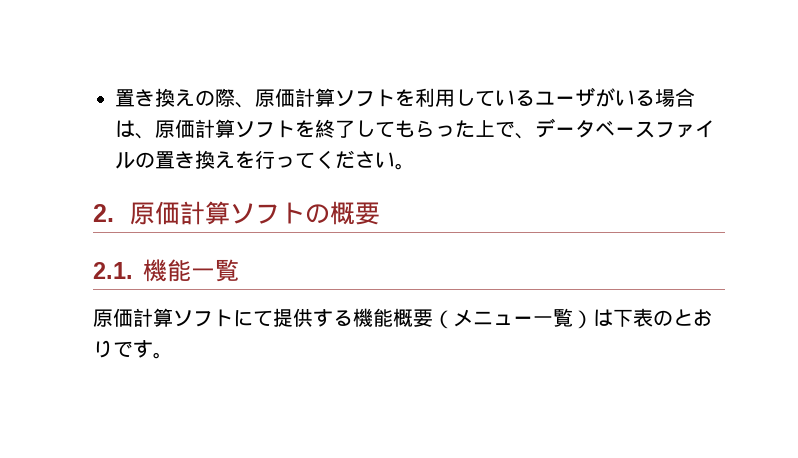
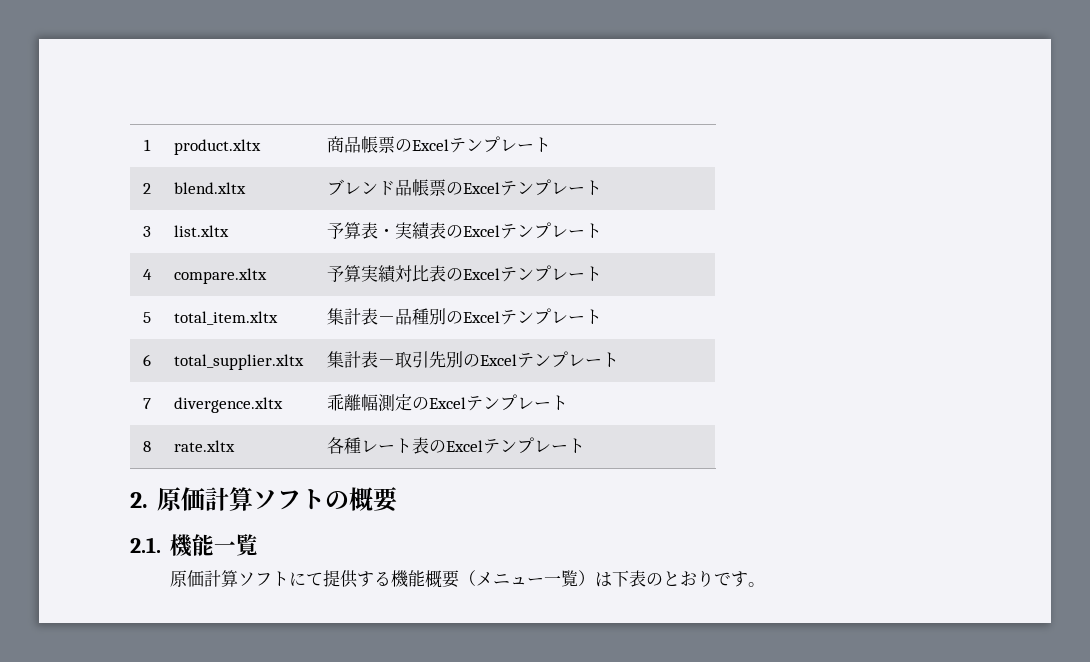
[115,87,695,108] [115,118,715,139] [115,150,415,170] 置き換えの際、原価計算ソフトを利用しているユーザがいる場合は、原価計算ソフトを終了してもらった上で、データベースファイルの置き換えを行ってください。 -> [143,139,151,151] [173,139,261,155] [326,136,551,153] [142,183,151,194] [173,182,246,194] [326,179,602,196] [142,226,151,237] [173,225,229,237] [326,222,602,240] [142,269,152,280] [173,268,267,284] [326,265,602,283] [142,312,151,323] [173,311,278,325] [326,308,602,325] [142,354,151,366] [173,354,304,370] [326,351,619,368] [142,398,151,409] [173,397,283,413] [326,394,568,412] [142,441,151,452] [173,440,235,452] [326,437,585,454] 1 | product.xltx | 商品帳票のExcelテンプレート // 2 | blend.xltx | ブレンド品帳票のExcelテンプレート // 3 | list.xltx | 予算表・実績表のExcelテンプレート // 4 | compare.xltx | 予算実績対比表のExcelテンプレート // 5 | total_item.xltx | 集計表－品種別のExcelテンプレート // 6 | total_supplier.xltx | 集計表－取引先別のExcelテンプレート // 7 | divergence.xltx | 乖離幅測定のExcelテンプレート // 8 | rate.xltx | 各種レート表のExcelテンプレート

